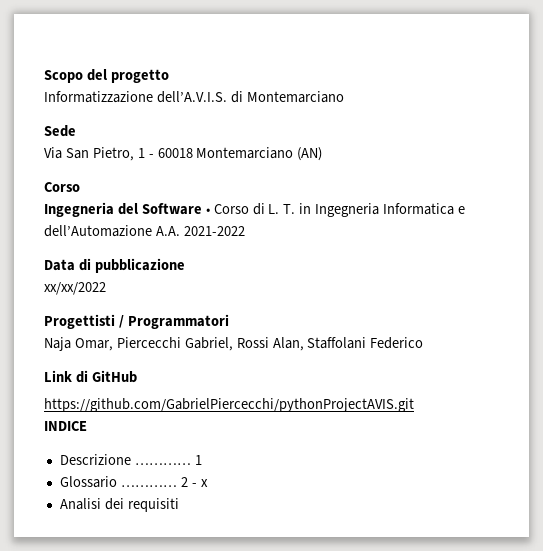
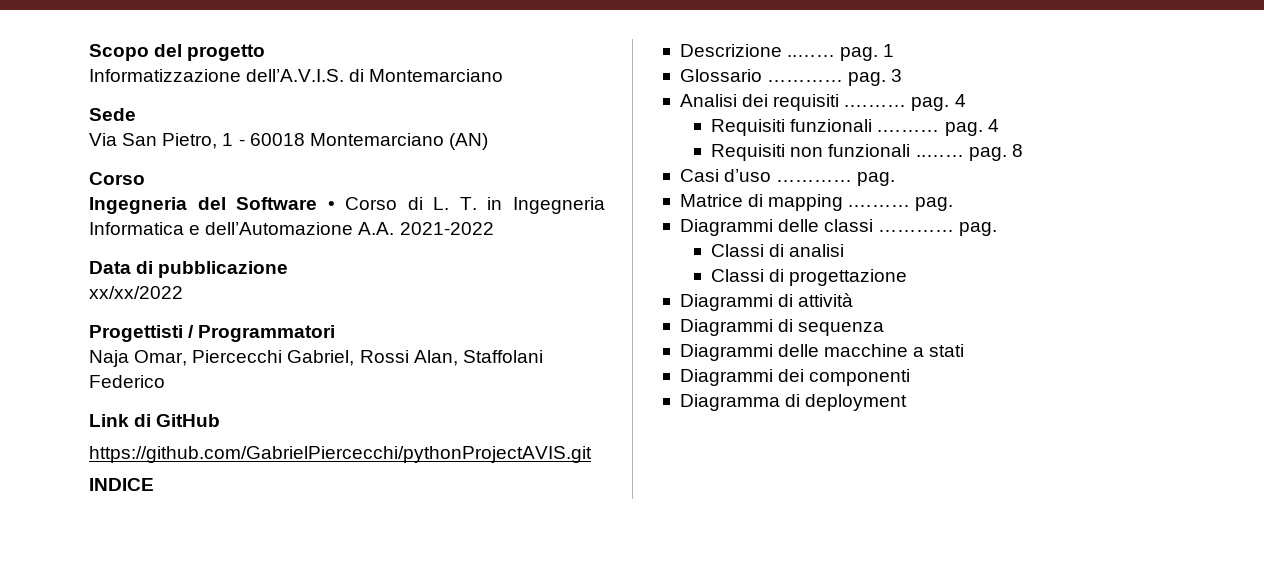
[134,463,191,465] ………… -> [787,47,879,61] ..…… pag.
[180,477,208,487] 2 - x -> [848,69,903,86] pag. 3
(179, 505) none -> [844,94,966,111] [711,119,999,136] [711,144,1023,161] [679,169,896,186] [679,194,954,211] [679,219,998,236] [711,244,845,257] [711,269,908,286] [679,293,854,311] [679,319,885,336] [679,344,965,361] [679,369,911,386] [679,394,908,411] .……… pag. 4 // Requisiti funzionali .……… pag. 4 // Requisiti non funzionali ..…… pag. 8 // Casi d’uso ………… pag. // Matrice di mapping .……… pag. // Diagrammi delle classi ………… pag. // Classi di analisi // Classi di progettazione // Diagrammi di attività // Diagrammi di sequenza // Diagrammi delle macchine a stati // Diagrammi dei componenti // Diagramma di deployment

